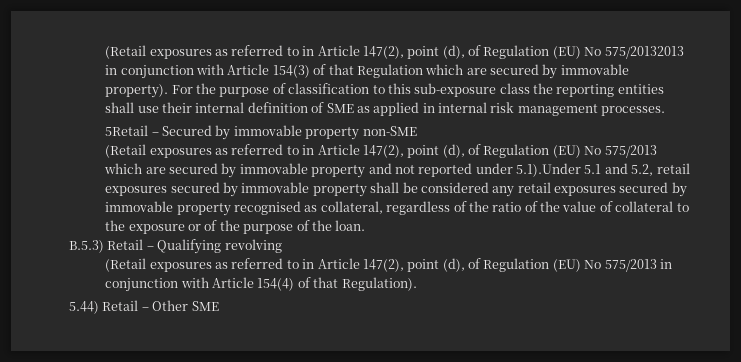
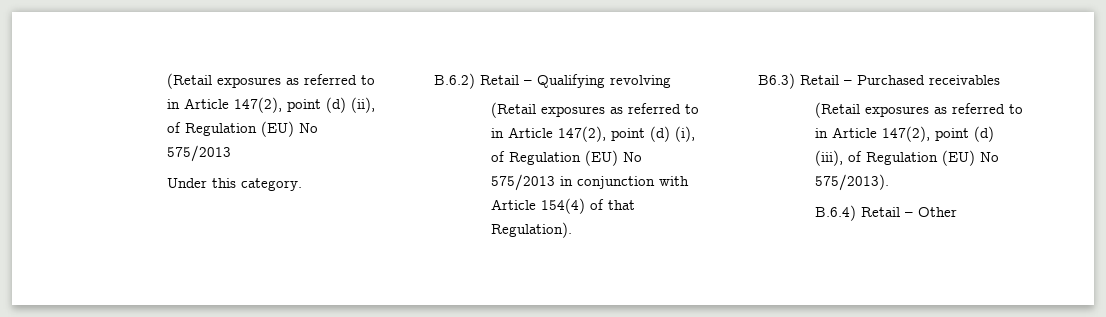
[105,45,684,59] [105,64,629,79] [105,83,664,98] [105,102,666,116] [105,125,417,140] [105,144,657,158] [104,163,690,178] [105,182,687,197] [105,201,689,216] [105,220,366,234] [69,240,105,253] (Retail exposures as referred to in Article 147(2), point (d), of Regulation (EU) No 575/20132013 in conjunction with Article 154(3) of that Regulation which are secured by immovable property). For the purpose of classification to this sub-exposure class the reporting entities shall use their internal definition of SME as applied in internal risk management processes. // 5Retail – Secured by immovable property non-SME // (Retail exposures as referred to in Article 147(2), point (d), of Regulation (EU) No 575/2013 which are secured by immovable property and not reported under 5.1).Under 5.1 and 5.2, retail exposures secured by immovable property shall be considered any retail exposures secured by immovable property recognised as collateral, regardless of the ratio of the value of collateral to the exposure or of the purpose of the loan. // B.5.3) -> [166,73,375,89] [166,97,375,113] [166,121,318,137] [166,145,231,162] [166,178,302,191] [434,73,476,89] (Retail exposures as referred to in Article 147(2), point (d) (ii), of Regulation (EU) No 575/2013 // Under this category. // B.6.2)
[442,258,465,272] (d), -> [649,126,695,142] (d) (i),
[69,301,100,314] 5.44) -> [758,73,1001,89] [814,102,1023,118] [814,126,994,142] [814,150,999,166] [814,174,889,191] [814,205,856,221] B6.3) Retail – Purchased receivables // (Retail exposures as referred to in Article 147(2), point (d) (iii), of Regulation (EU) No 575/2013). // B.6.4)
[191,301,219,311] SME -> (957, 212) none

